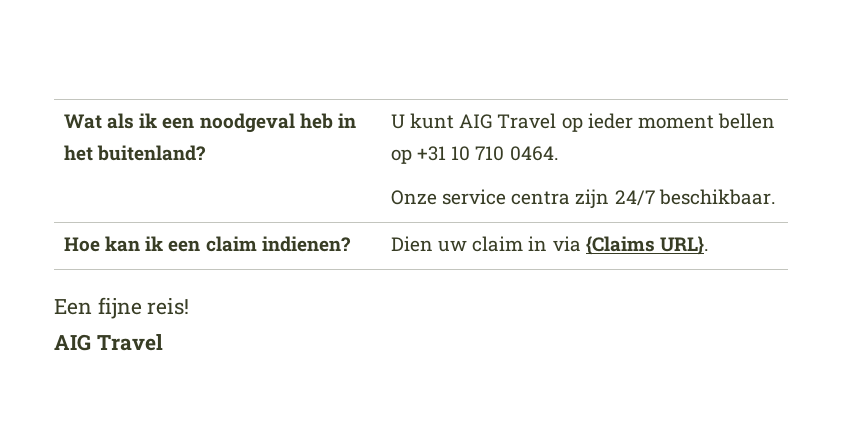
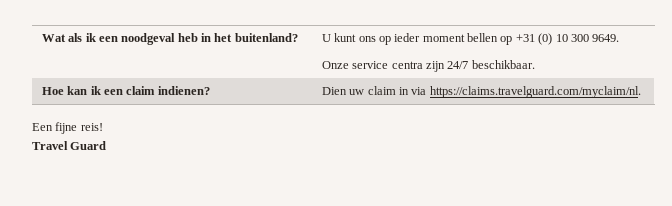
[459,113,557,129] AIG Travel -> [358,36,376,42] ons
[451,146,559,161] 10 710 0464. -> [538,33,620,45] (0) 10 300 9649.
[585,236,709,255] {Claims URL}. -> [429,86,641,98] https://claims.travelguard.com/myclaim/nl.
[54,334,163,351] AIG Travel -> [32,141,107,150] Travel Guard

